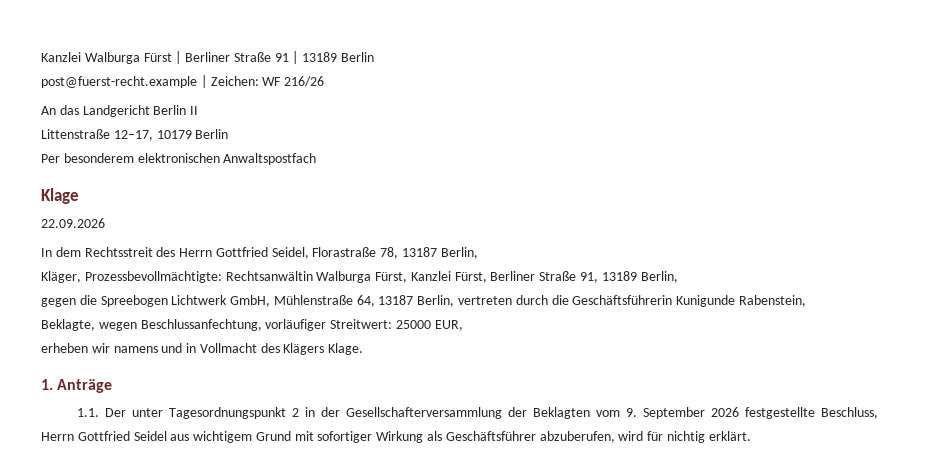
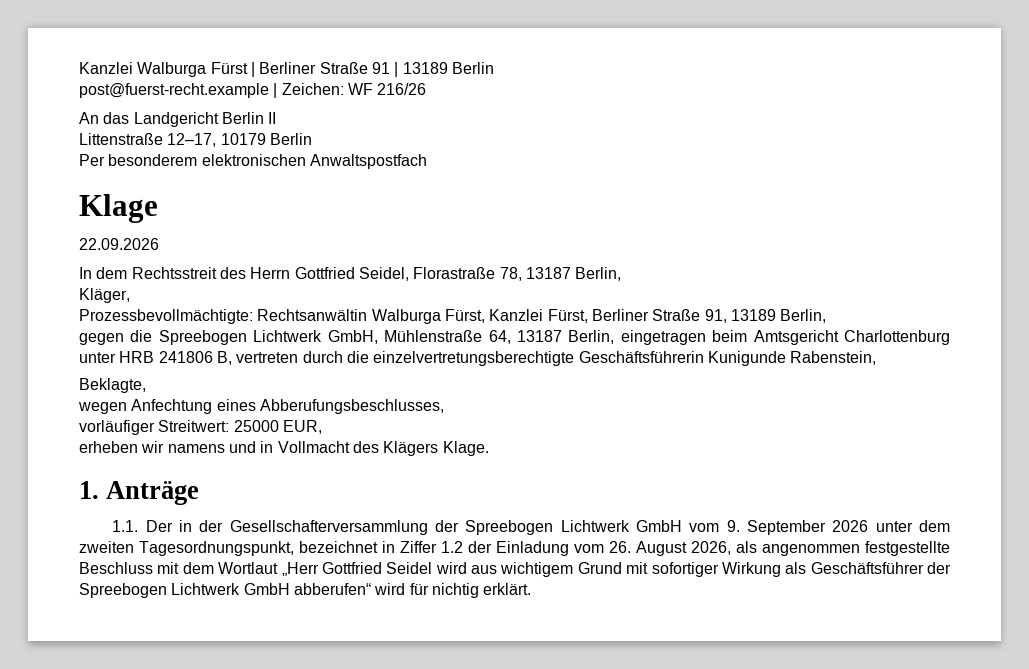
(81, 277) none -> (130, 295) //
(455, 301) none -> [620,330,950,345] [79,351,232,365] eingetragen beim Amtsgericht Charlottenburg unter HRB 241806 B,
(569, 300) none -> [373,351,575,366] einzelvertretungsberechtigte
[98,319,262,331] wegen Beschlussanfechtung, -> [78,399,444,414] // wegen Anfechtung eines Abberufungsbeschlusses, //
[131,407,299,419] unter Tagesordnungspunkt 2 -> (173, 526) none
[532,407,590,419] Beklagten -> [465,520,682,535] Spreebogen Lichtwerk GmbH
[744,407,878,419] [41,432,74,441] festgestellte Beschluss, Herrn -> [875,520,950,532] [79,541,950,556] [79,562,319,576] unter dem zweiten Tagesordnungspunkt, bezeichnet in Ziffer 1.2 der Einladung vom 26. August 2026, als angenommen festgestellte Beschluss mit dem Wortlaut „Herr
(167, 436) none -> [435,562,467,574] wird
[539,431,615,443] abzuberufen, -> [927,562,951,574] [79,583,371,598] der Spreebogen Lichtwerk GmbH abberufen“

